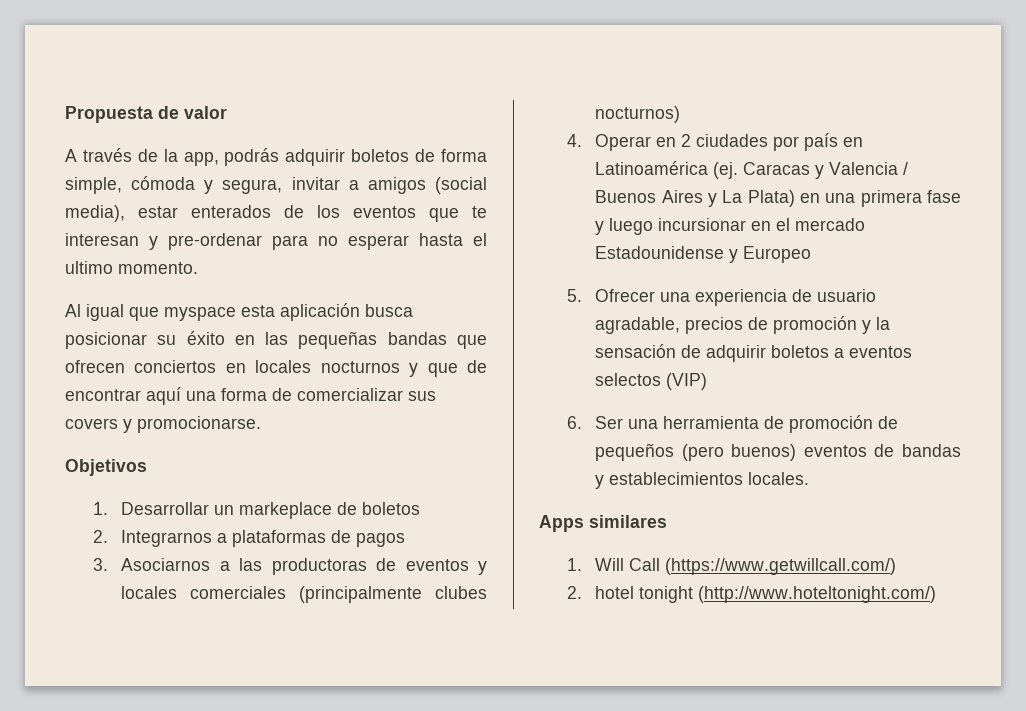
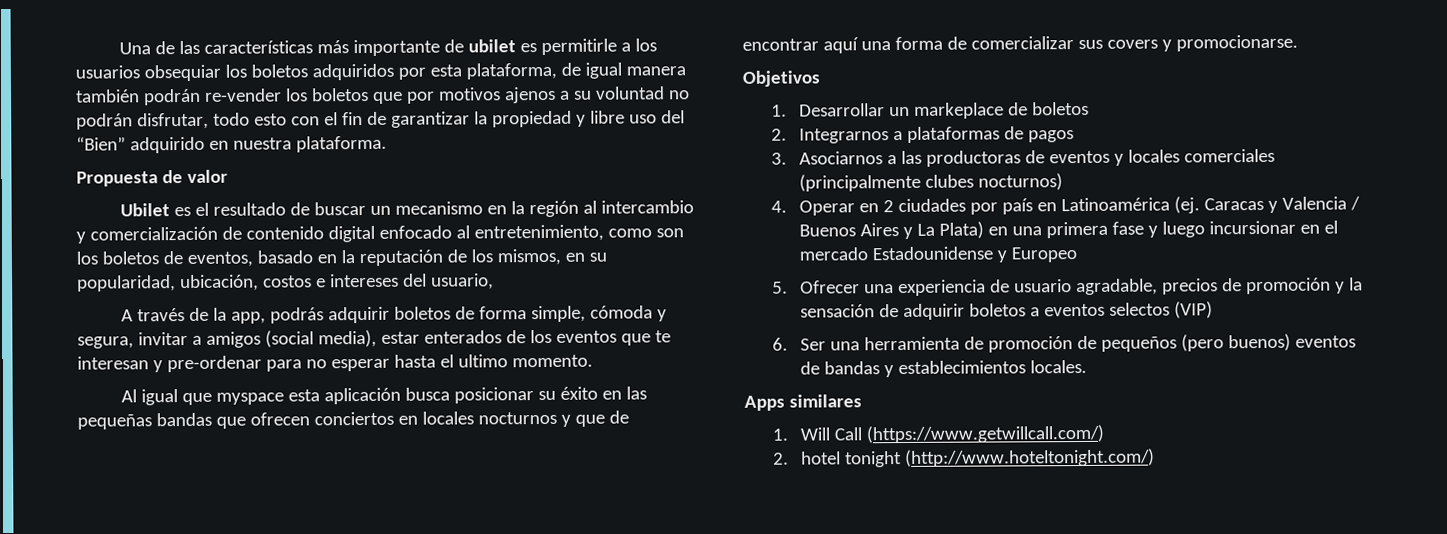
[65,106,227,123] Propuesta de valor -> [118,38,657,57] [75,62,686,82] [75,86,690,106] [76,110,685,130] [76,135,387,154] [76,169,228,187] [119,200,694,218] [76,224,684,244] [76,248,607,267] [77,273,494,292] Una de las características más importante de ubilet es permitirle a los usuarios obsequiar los boletos adquiridos por esta plataforma, de igual manera también podrán re-vender los boletos que por motivos ajenos a su voluntad no podrán disfrutar, todo esto con el fin de garantizar la propiedad y libre uso del “Bien” adquirido en nuestra plataforma. // Propuesta de valor // Ubilet es el resultado de buscar un mecanismo en la región al intercambio y comercialización de contenido digital enfocado al entretenimiento, como son los boletos de eventos, basado en la reputación de los mismos, en su popularidad, ubicación, costos e intereses del usuario,

